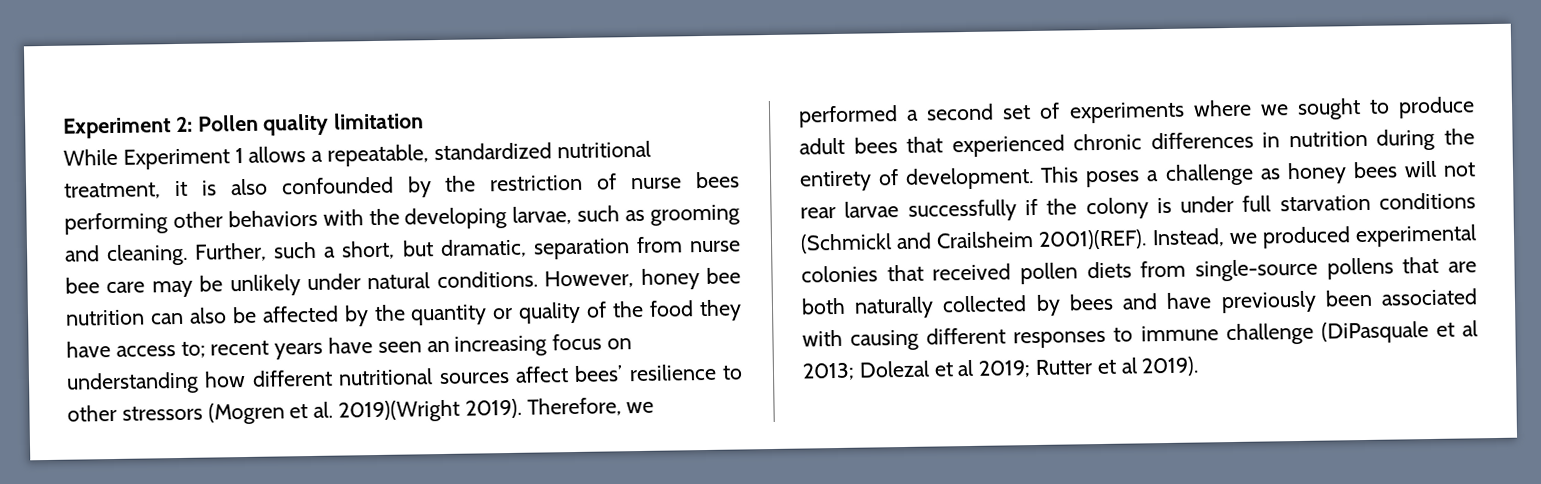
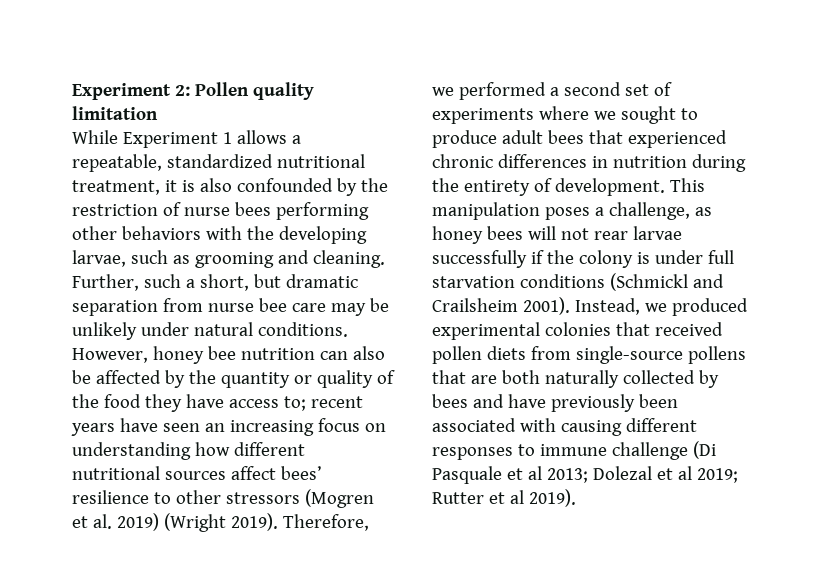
[439,238,527,259] dramatic, -> [285,274,358,288] dramatic
[338,399,461,423] 2019)(Wright -> [116,513,226,532] 2019) (Wright
(1080, 174) none -> [432,202,540,220] manipulation
[1164,163,1254,187] challenge -> [608,202,690,220] challenge,
[1038,229,1148,250] 2001)(REF). -> [522,297,570,315] 2001).
[1320,321,1429,344] (DiPasquale -> [692,441,716,459] [432,466,502,484] (Di Pasquale

